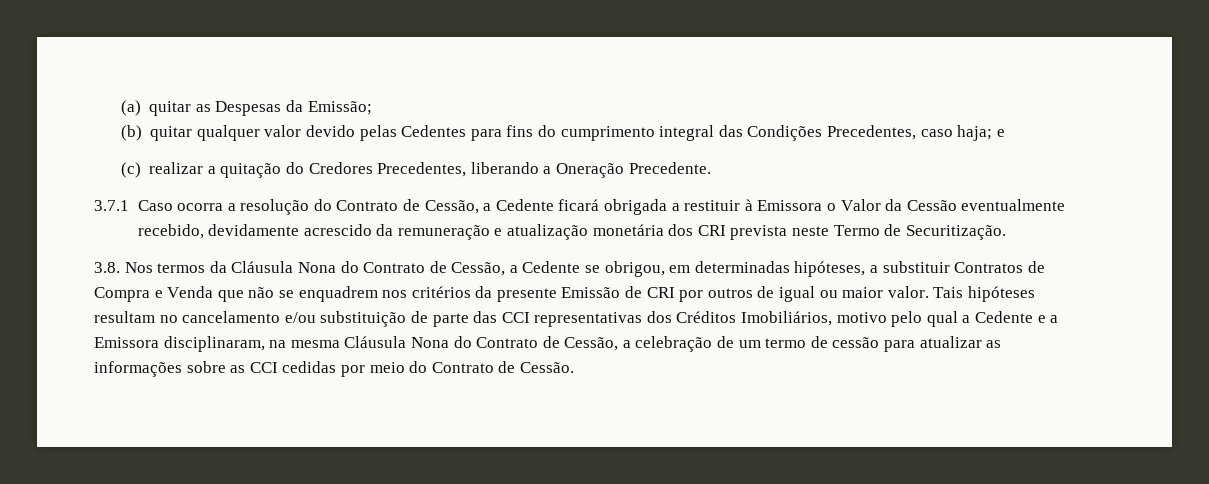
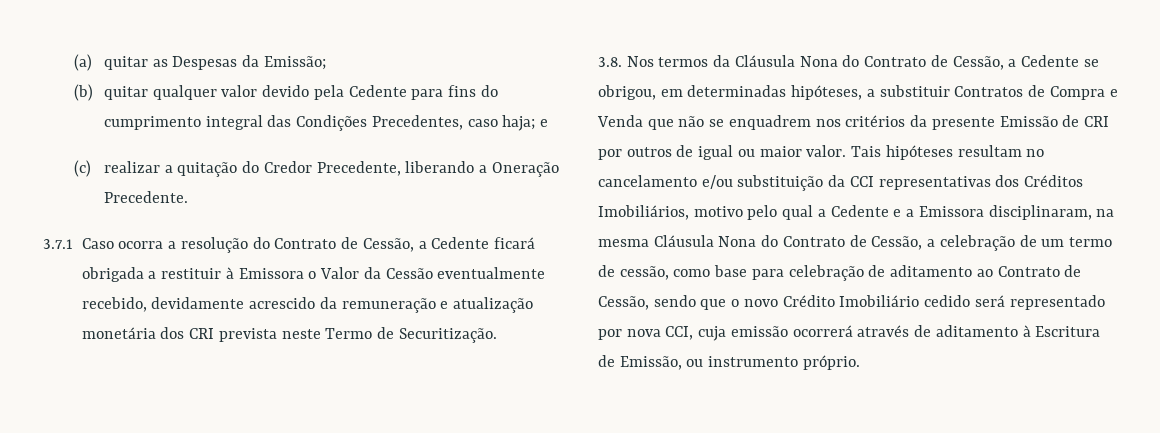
[359,125,467,141] pelas Cedentes -> [313,85,407,100] pela Cedente
[308,162,467,177] Credores Precedentes, -> [263,161,401,176] Credor Precedente,
[410,311,498,327] de parte das -> [828,175,846,187] da
[832,336,1002,352] [94,361,574,377] cessão para atualizar as informações sobre as CCI cedidas por meio do Contrato de Cessão. -> [619,265,1082,281] [598,295,1105,310] [598,325,1101,341] [598,355,860,370] cessão, como base para celebração de aditamento ao Contrato de Cessão, sendo que o novo Crédito Imobiliário cedido será representado por nova CCI, cuja emissão ocorrerá através de aditamento à Escritura de Emissão, ou instrumento próprio.

